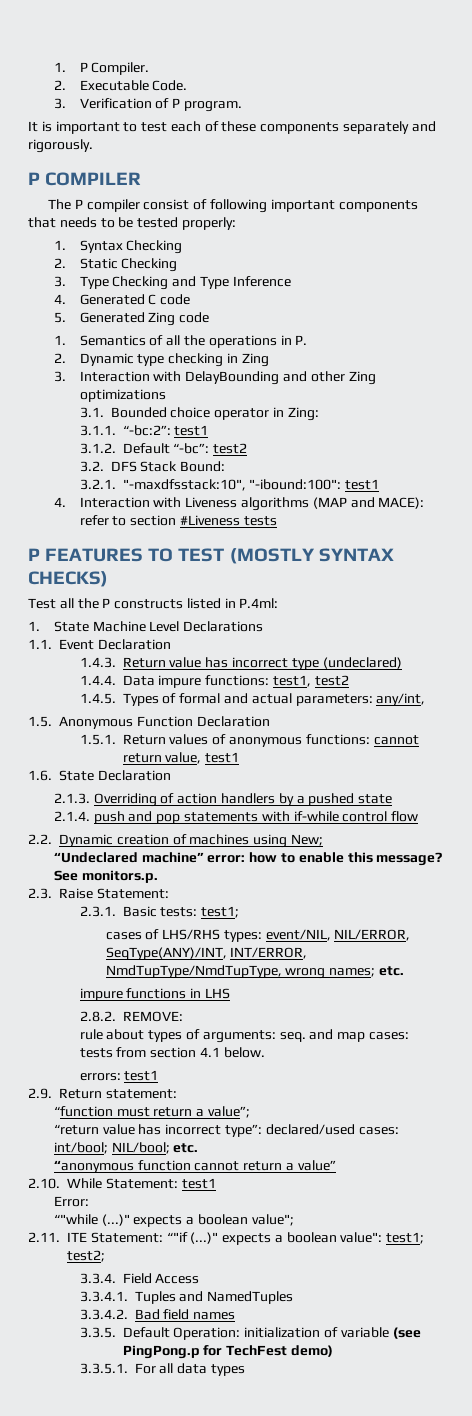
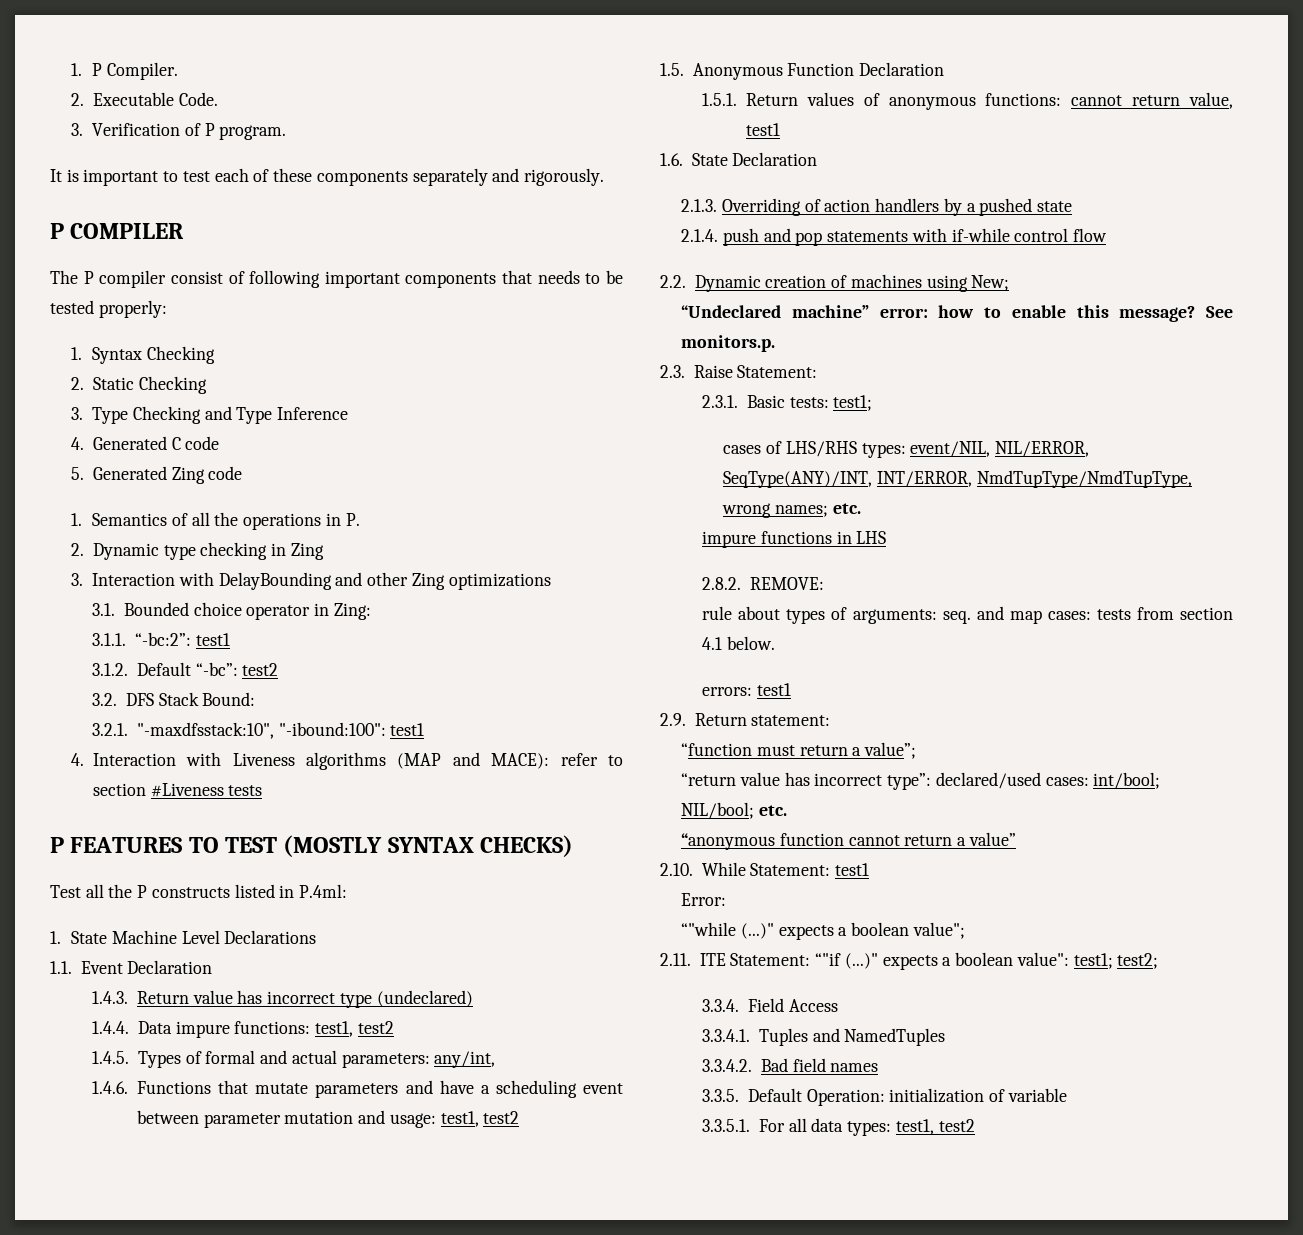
(426, 699) none -> [92,1080,623,1098] [137,1110,520,1128] // 1.4.6. Functions that mutate parameters and have a scheduling event between parameter mutation and usage: test1, test2
[392,1327,421,1339] [122,1345,334,1359] (see PingPong.p for TechFest demo) -> (1067, 1095) none
[211,1364,246,1376] types -> [847,1119,975,1136] types: test1, test2

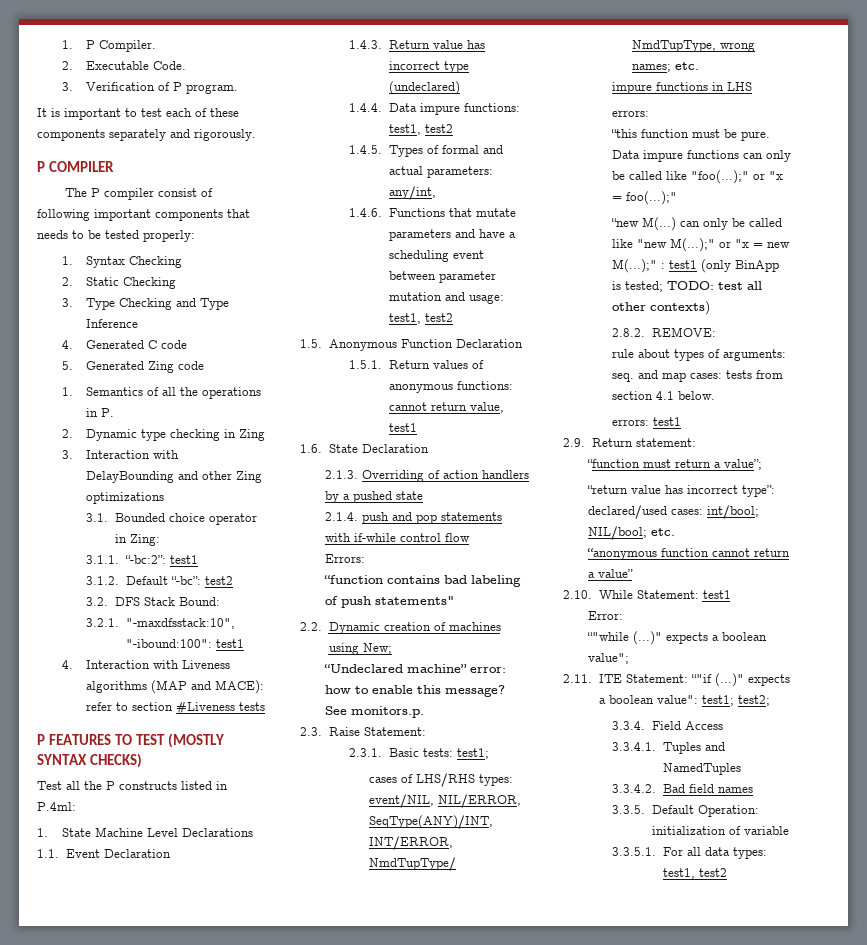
(1107, 235) none -> [324,554,365,563] [323,575,521,587] [324,596,454,608] // Errors: // “function contains bad labeling of push statements"
(887, 537) none -> [612,110,650,117] [611,129,771,141] [612,150,792,162] [612,170,784,184] [612,191,678,205] [611,217,783,231] [612,238,791,252] [612,259,780,273] [612,281,763,292] [612,301,711,315] // errors: // “this function must be pure. Data impure functions can only be called like "foo(...);" or "x = foo(...);" // “new M(...) can only be called like "new M(...);" or "x = new M(...);" : test1 (only BinApp is tested; TODO: test all other contexts)

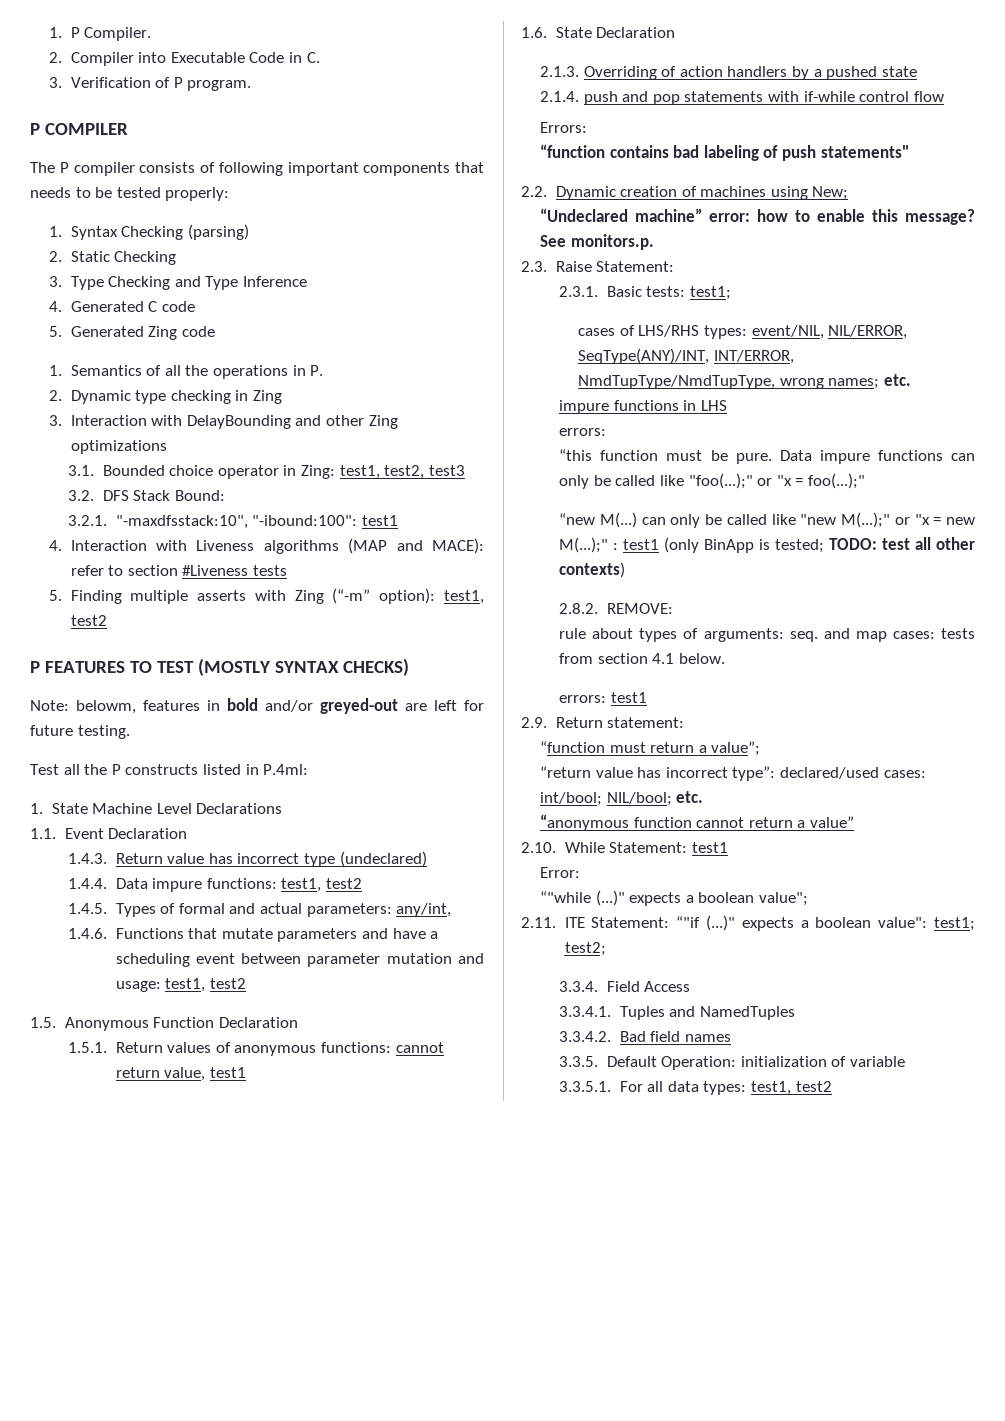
[86,61,187,70] Executable Code. -> [70,52,320,66] Compiler into Executable Code in C.
[37,108,239,120] [37,129,256,141] // It is important to test each of these components separately and rigorously. -> (252, 85) none
[158,188,198,197] consist -> [139,162,196,173] consists
(183, 262) none -> [187,224,249,240] (parsing)
[86,555,198,564] [86,576,233,585] // 3.1.1. “-bc:2”: test1 // 3.1.2. Default “-bc”: test2 -> [339,465,465,479] test1, test2, test3
(266, 706) none -> [49,588,485,604] [70,615,107,626] // 5. Finding multiple asserts with Zing (“-m” option): test1, test2
(143, 760) none -> [30,698,484,714] [30,725,130,739] // Note: belowm, features in bold and/or greyed-out are left for future testing.

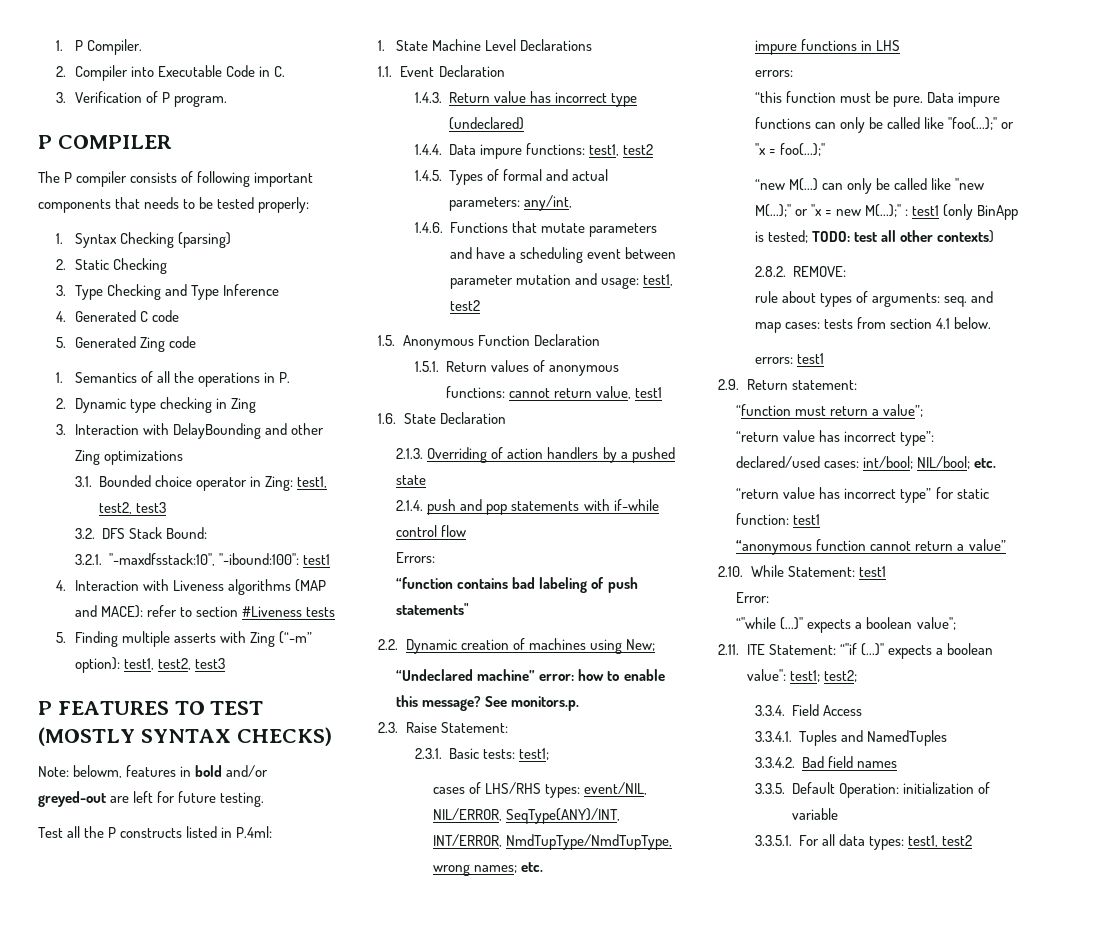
[70,615,107,626] test2 -> [157,658,225,670] test2, test3
(704, 797) none -> [736,487,989,503] [736,513,821,525] // “return value has incorrect type” for static function: test1

